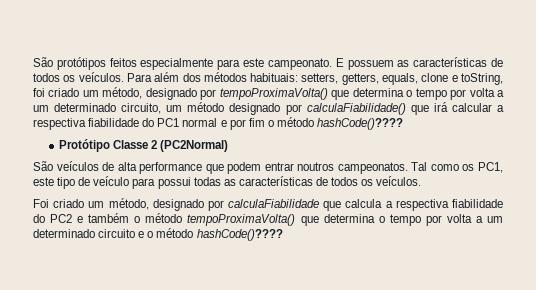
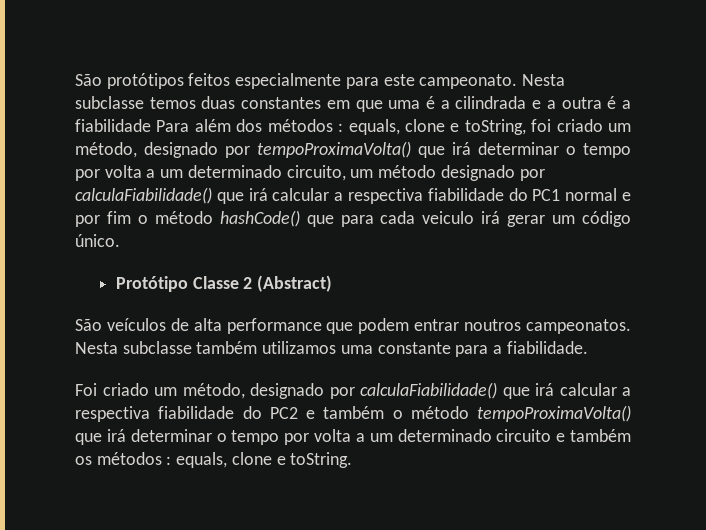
[335,57,503,70] [33,72,124,82] E possuem as características de todos os veículos. -> [522,74,566,86] [75,96,631,112] [75,119,151,132] Nesta subclasse temos duas constantes em que uma é a cilindrada e a outra é a fiabilidade
[250,73,379,85] habituais: setters, getters, -> [338,123,344,132] :
[352,88,404,97] determina -> [452,142,559,155] irá determinar
[317,118,404,130] hashCode()???? -> [219,210,632,227] [75,234,120,247] hashCode() que para cada veiculo irá gerar um código único.
[160,140,229,152] (PC2Normal) -> [257,275,333,292] (Abstract)
[411,162,504,173] [33,176,422,189] Tal como os PC1, este tipo de veículo para possui todas as características de todos os veículos. -> [75,341,588,357] Nesta subclasse também utilizamos uma constante para a fiabilidade.
[228,199,383,211] calculaFiabilidade que calcula -> [360,382,617,399] calculaFiabilidade() que irá calcular
[323,214,375,223] determina -> [106,429,212,442] irá determinar
[147,228,283,241] o método hashCode()???? -> [569,429,631,442] [75,452,353,468] também os métodos : equals, clone e toString.

